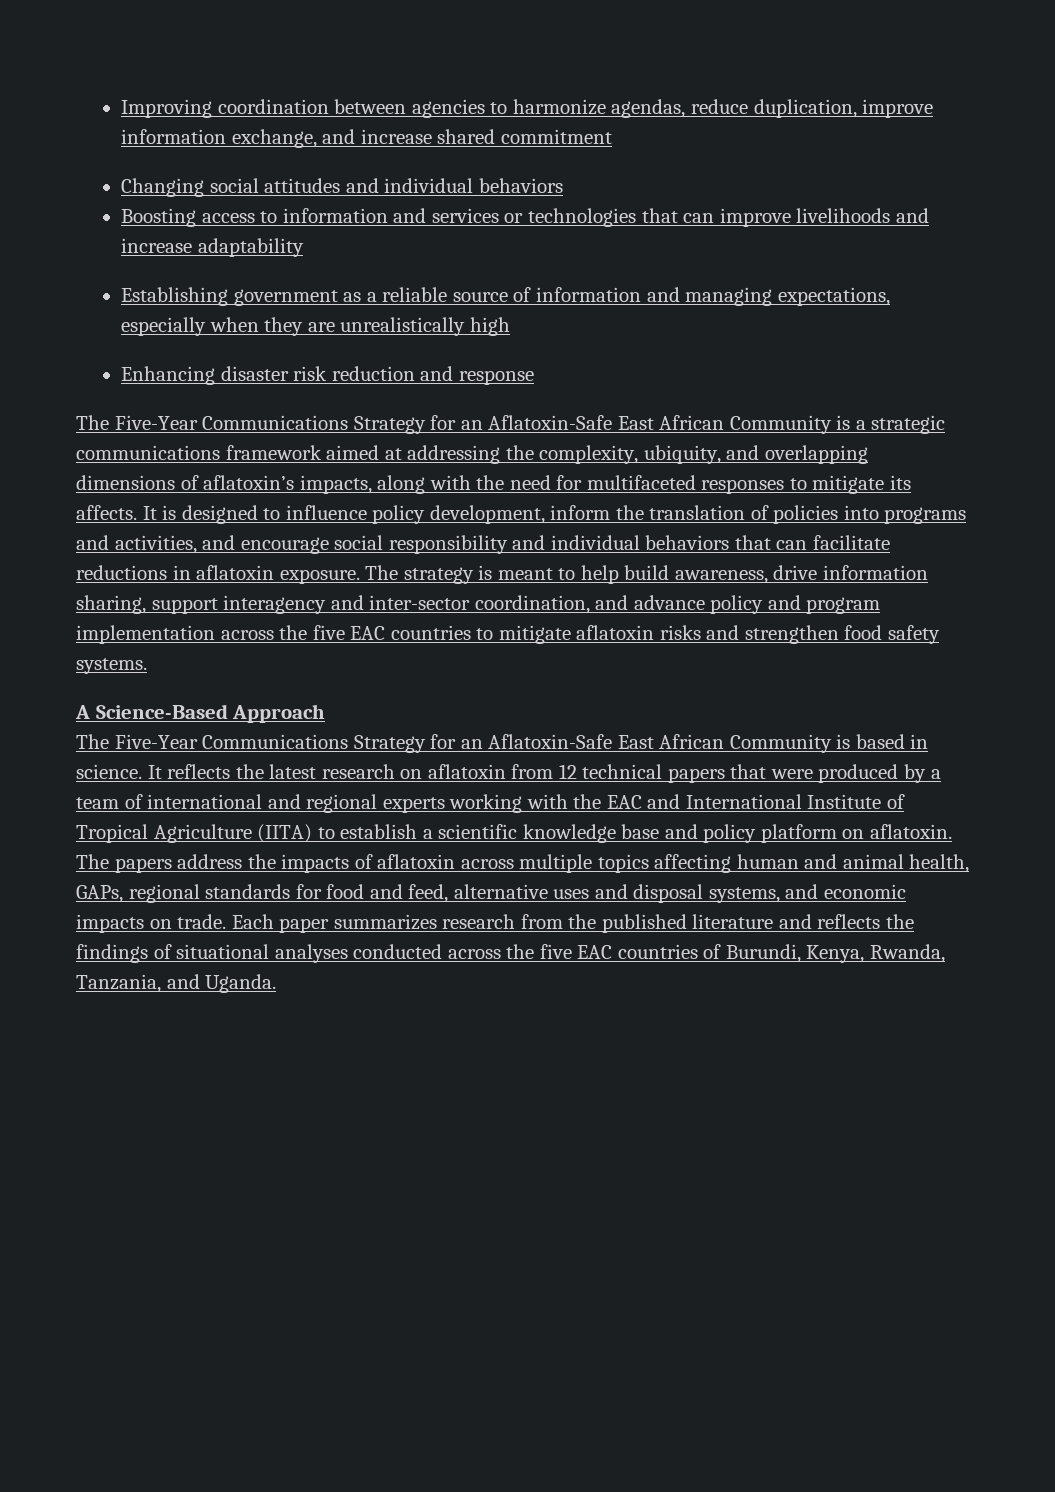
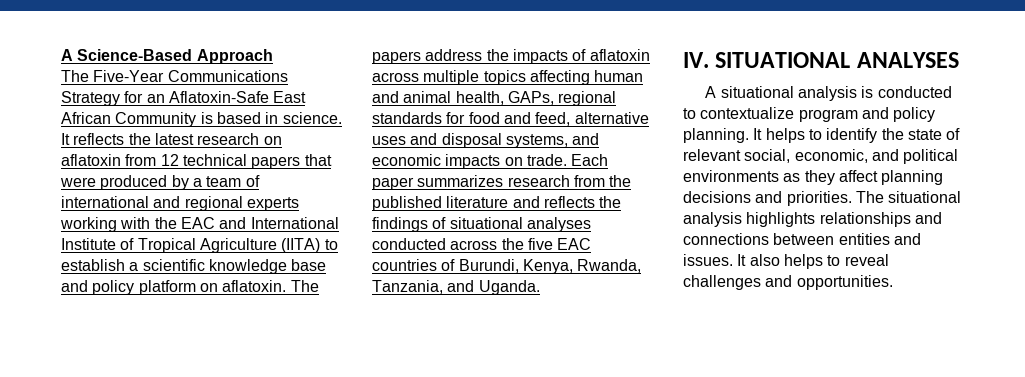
[121,99,934,118] [121,129,612,148] [121,178,563,197] [121,208,929,227] [121,238,304,257] [121,287,890,306] [121,317,510,336] [121,366,534,385] [76,415,946,434] [76,445,868,464] [76,475,911,494] [76,505,967,524] [76,535,890,554] [76,565,928,584] [76,595,881,614] [76,625,940,644] [76,658,147,674] Improving coordination between agencies to harmonize agendas, reduce duplication, improve information exchange, and increase shared commitment // Changing social attitudes and individual behaviors // Boosting access to information and services or technologies that can improve livelihoods and increase adaptability // Establishing government as a reliable source of information and managing expectations, especially when they are unrealistically high // Enhancing disaster risk reduction and response // The Five-Year Communications Strategy for an Aflatoxin-Safe East African Community is a strategic communications framework aimed at addressing the complexity, ubiquity, and overlapping dimensions of aflatoxin’s impacts, along with the need for multifaceted responses to mitigate its affects. It is designed to influence policy development, inform the translation of policies into programs and activities, and encourage social responsibility and individual behaviors that can facilitate reductions in aflatoxin exposure. The strategy is meant to help build awareness, drive information sharing, support interagency and inter-sector coordination, and advance policy and program implementation across the five EAC countries to mitigate aflatoxin risks and strengthen food safety systems. // -> (61, 55) none
(277, 983) none -> [683,52,959,68] [705,86,952,101] [683,107,936,122] [683,128,961,143] [683,149,959,164] [683,170,944,185] [683,191,962,206] [683,212,942,227] [683,233,921,245] [683,254,889,269] [683,275,893,290] // IV. SITUATIONAL ANALYSES // A situational analysis is conducted to contextualize program and policy planning. It helps to identify the state of relevant social, economic, and political environments as they affect planning decisions and priorities. The situational analysis highlights relationships and connections between entities and issues. It also helps to reveal challenges and opportunities.

